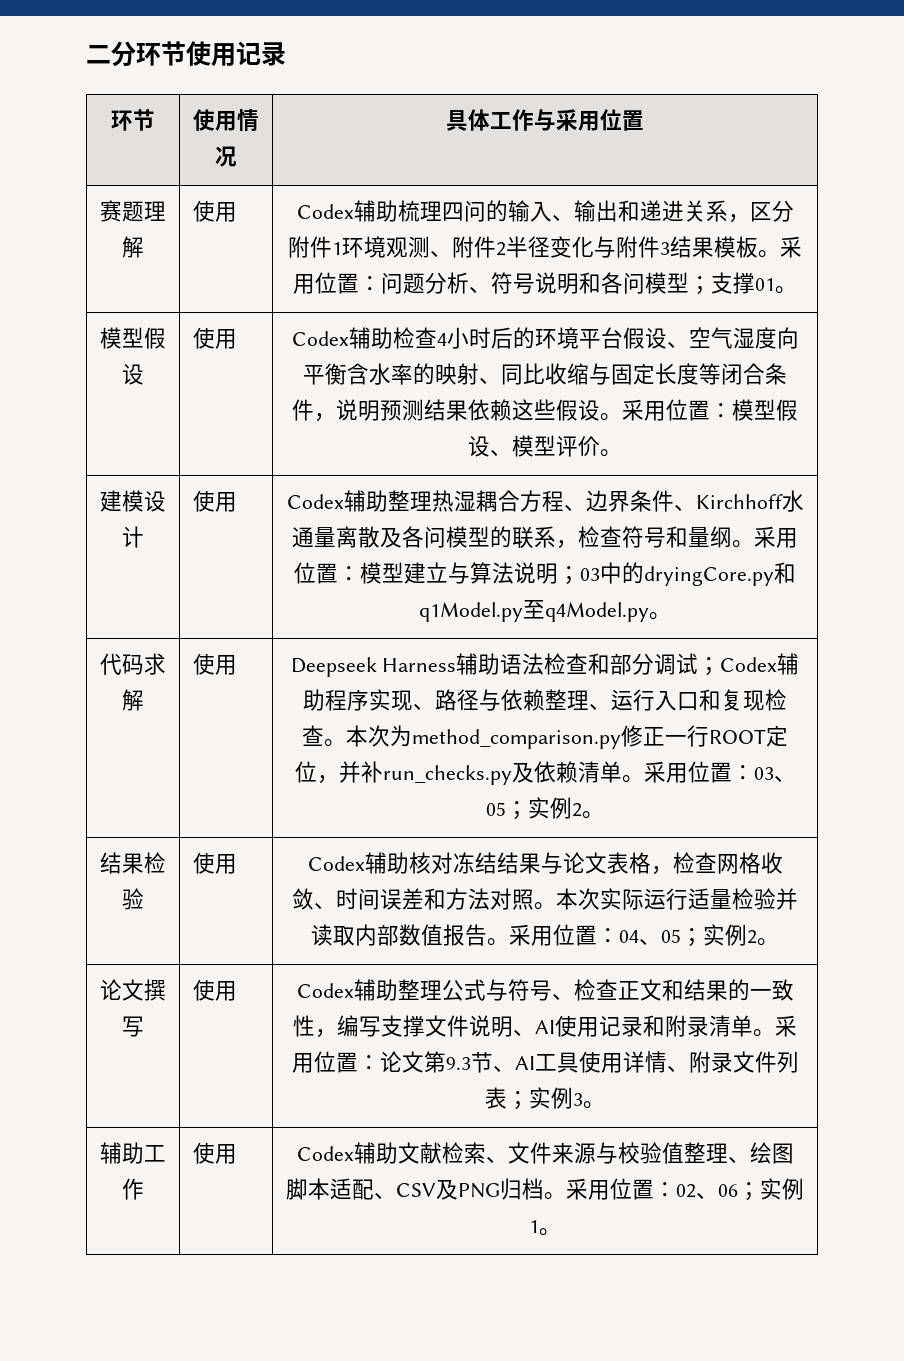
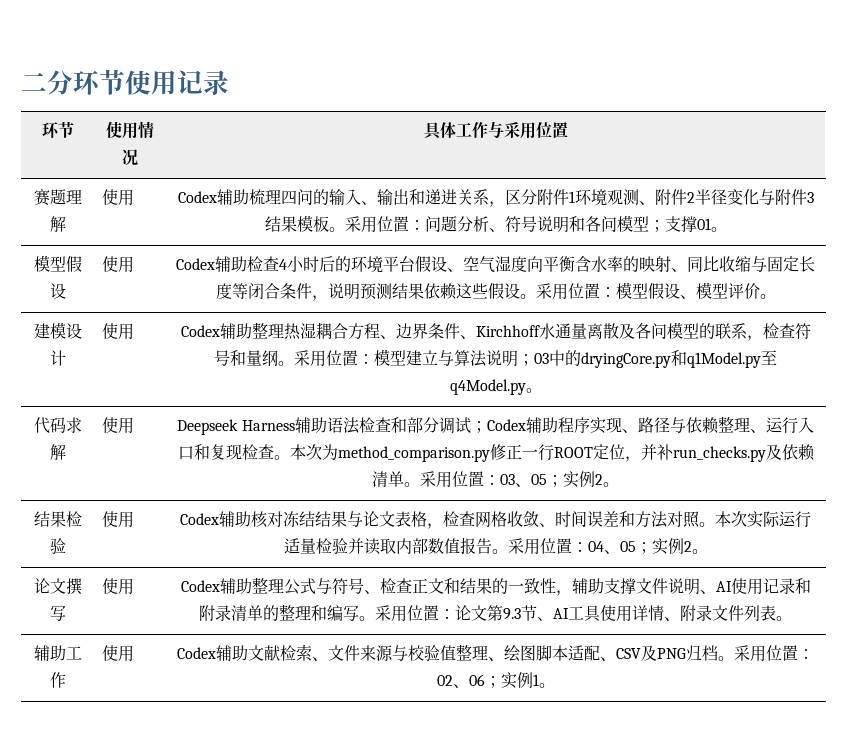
[337,1015,381,1037] 编写 -> [571,578,604,594] 辅助
(753, 1026) none -> [263,604,359,621] 的整理和编写
[507,1087,583,1110] ；实例3 -> (776, 613) none

